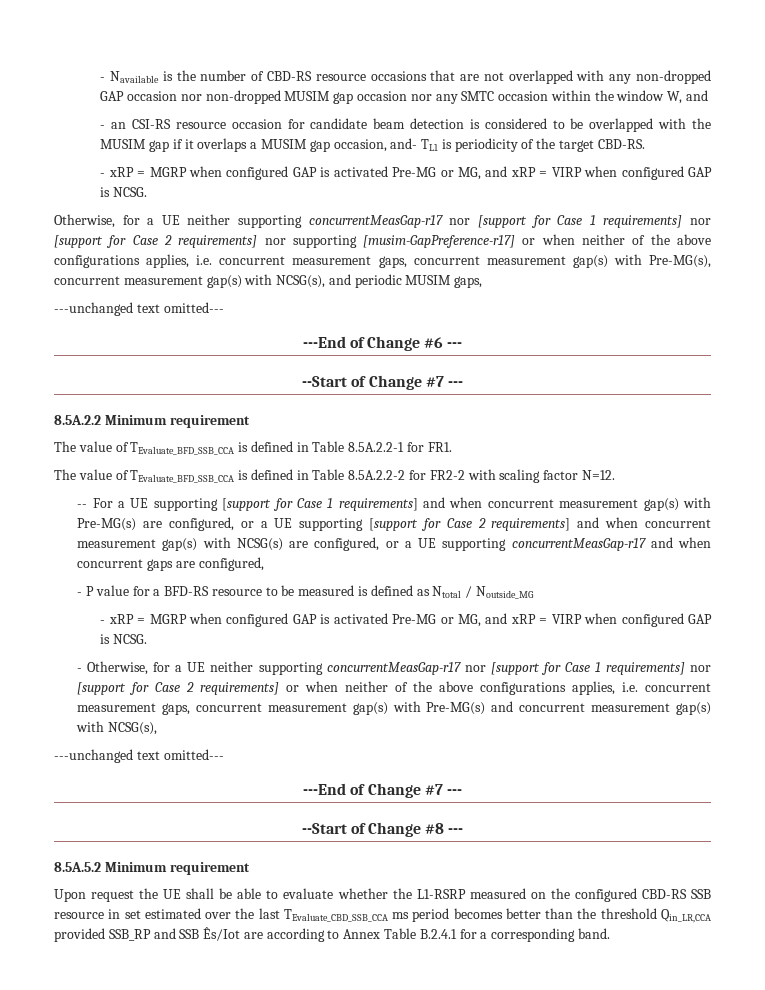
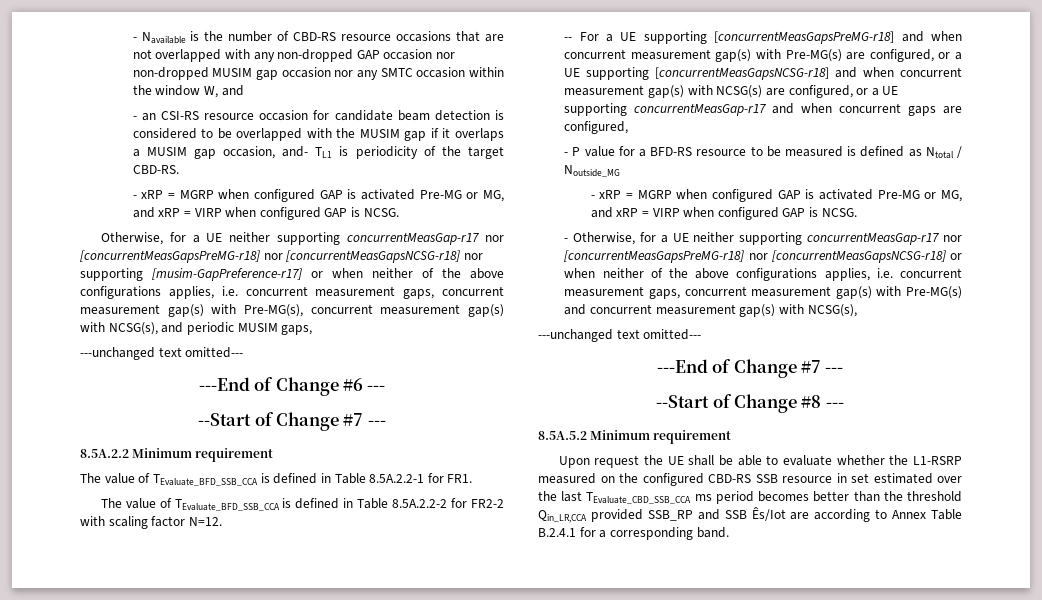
[477,215,712,228] [54,235,258,248] [support for Case 1 requirements] nor [support for Case 2 requirements] -> [80,250,461,263] [concurrentMeasGapsPreMG-r18] nor [concurrentMeasGapsNCSG-r18]
[222,498,418,511] [support for Case 1 requirements] -> [714,31,895,44] [concurrentMeasGapsPreMG-r18]
[369,518,571,531] [support for Case 2 requirements] -> [655,67,830,80] [concurrentMeasGapsNCSG-r18]
[490,662,711,675] [77,682,280,695] [support for Case 1 requirements] nor [support for Case 2 requirements] -> [564,250,946,263] [concurrentMeasGapsPreMG-r18] nor [concurrentMeasGapsNCSG-r18]

